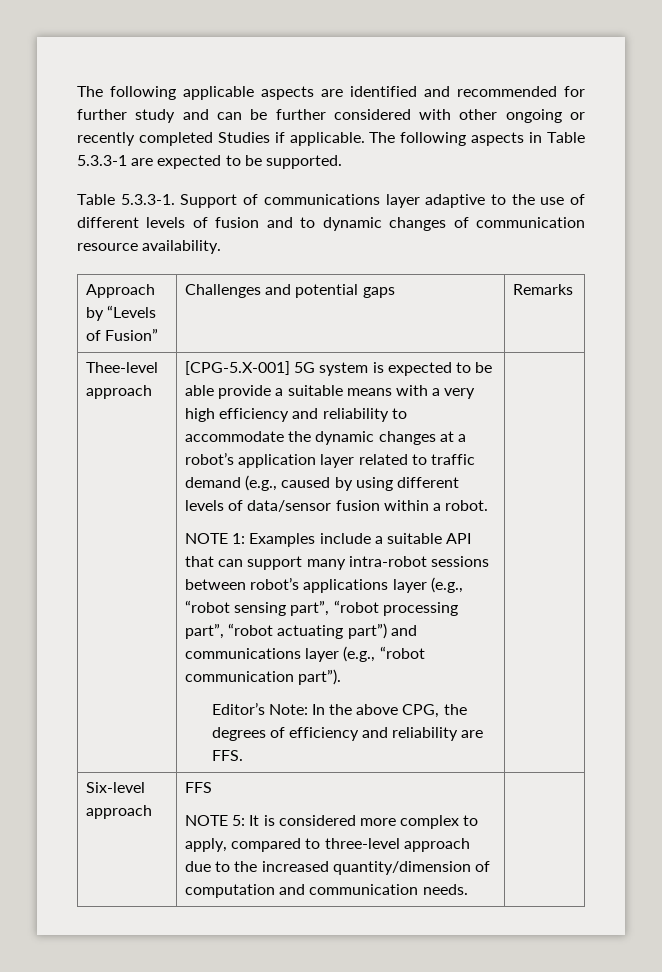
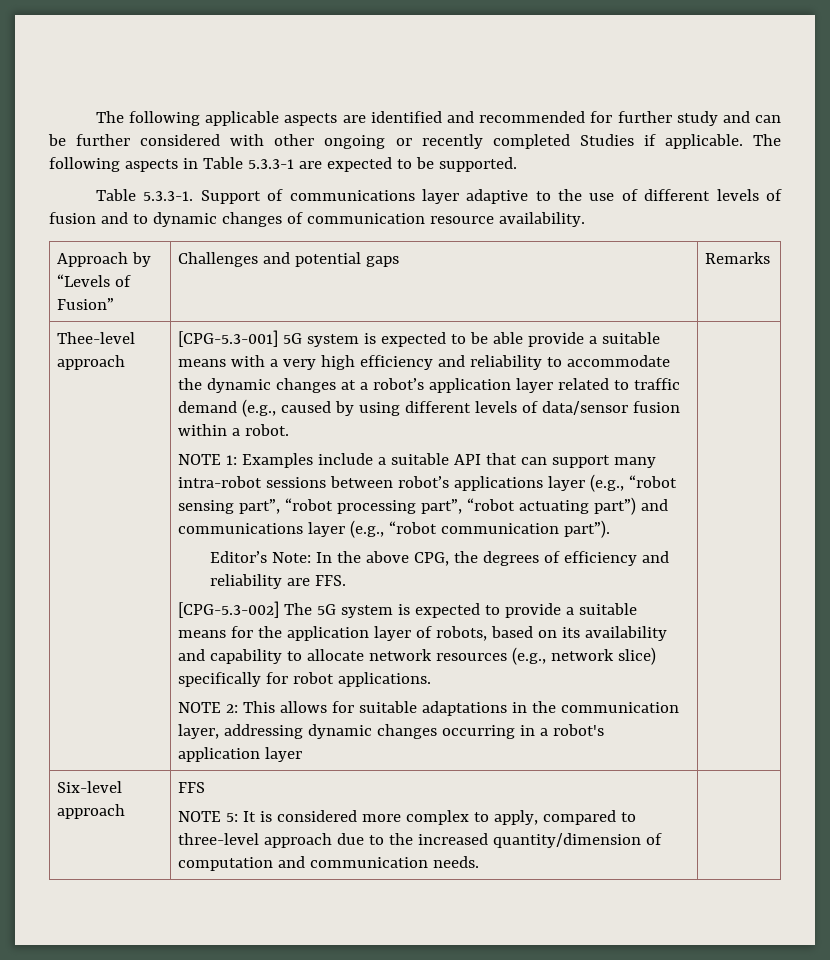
[185,361,291,375] [CPG-5.X-001] -> [178,330,279,347] [CPG-5.3-001]
(243, 755) none -> [178,601,638,618] [178,626,668,641] [178,647,657,665] [178,672,432,687] [178,701,680,716] [178,724,605,739] [178,747,303,762] // [CPG-5.3-002] The 5G system is expected to provide a suitable means for the application layer of robots, based on its availability and capability to allocate network resources (e.g., network slice) specifically for robot applications. // NOTE 2: This allows for suitable adaptations in the communication layer, addressing dynamic changes occurring in a robot's application layer

